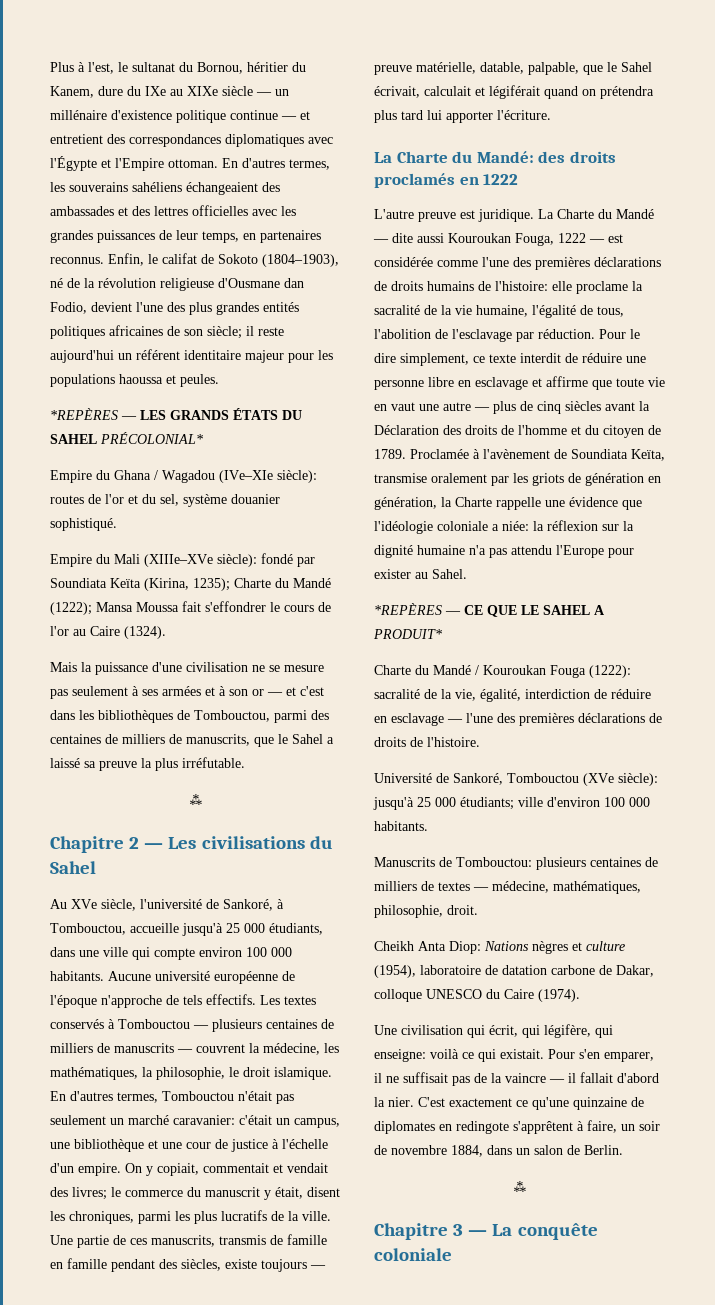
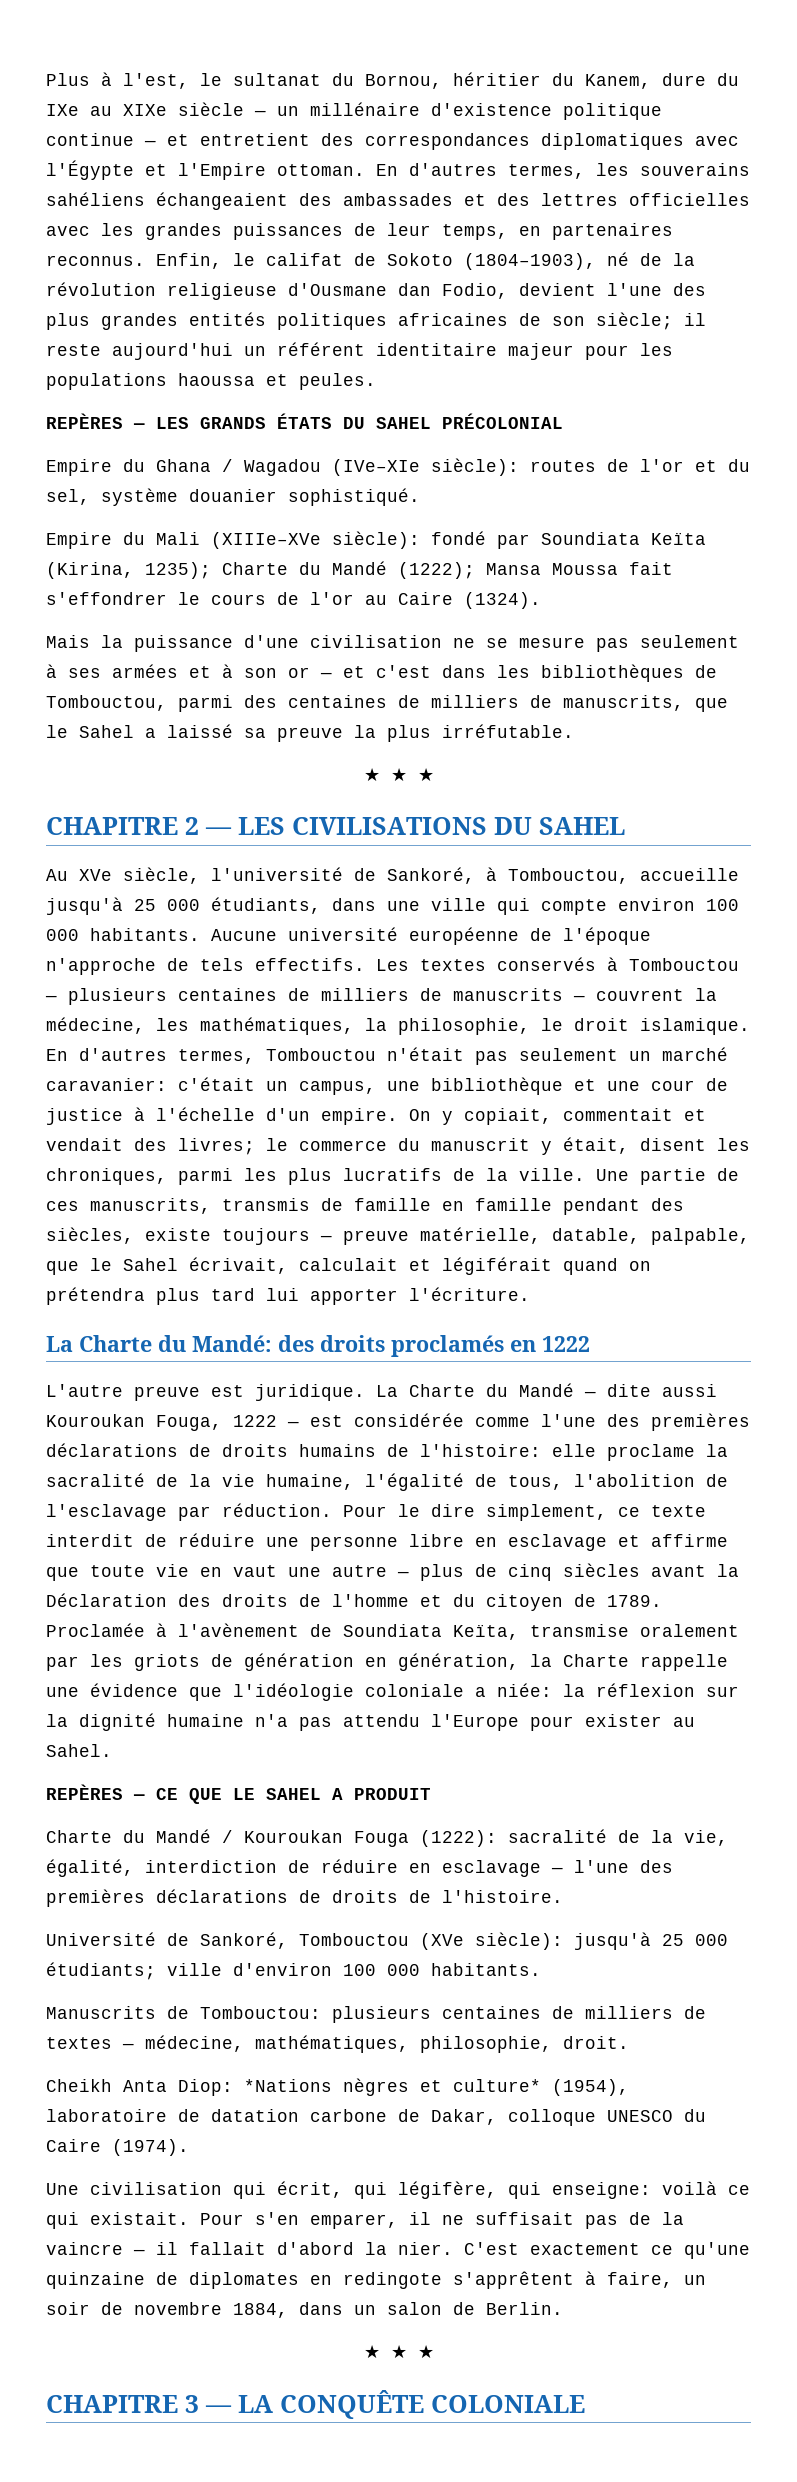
[50,408,118,420] *REPÈRES -> [46,413,123,429] REPÈRES
[100,432,203,444] PRÉCOLONIAL* -> [442,413,563,429] PRÉCOLONIAL
[189,794,202,805] [50,836,333,853] [50,861,96,874] ⁂ // Chapitre 2 — Les civilisations du Sahel -> [363,767,434,782] [46,817,625,835] ★ ★ ★ // CHAPITRE 2 — LES CIVILISATIONS DU SAHEL
[374,603,442,615] *REPÈRES -> [46,1784,123,1800] REPÈRES
[373,629,442,639] PRODUIT* -> [354,1788,431,1800] PRODUIT
[484,941,529,951] Nations -> [244,2079,332,2092] *Nations
[586,941,625,951] culture -> [453,2079,541,2092] culture*
[513,1181,526,1192] [374,1223,598,1240] [374,1248,452,1261] ⁂ // Chapitre 3 — La conquête coloniale -> [363,2344,434,2359] [46,2390,585,2419] ★ ★ ★ // CHAPITRE 3 — LA CONQUÊTE COLONIALE

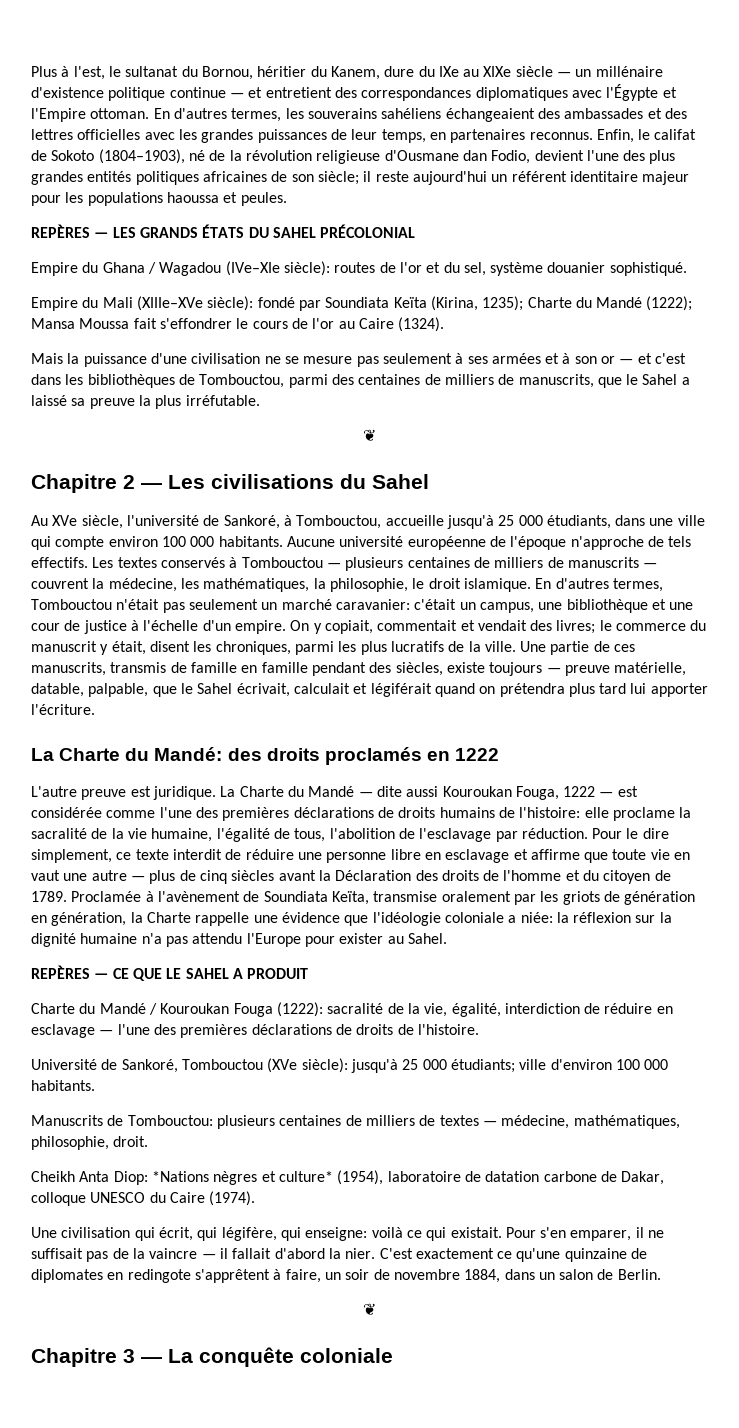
[363,767,434,782] [46,817,625,835] ★ ★ ★ // CHAPITRE 2 — LES CIVILISATIONS DU SAHEL -> [363,429,376,441] [31,474,429,493] ❦ // Chapitre 2 — Les civilisations du Sahel
[363,2344,434,2359] [46,2390,585,2419] ★ ★ ★ // CHAPITRE 3 — LA CONQUÊTE COLONIALE -> [363,1303,376,1315] [31,1347,393,1367] ❦ // Chapitre 3 — La conquête coloniale

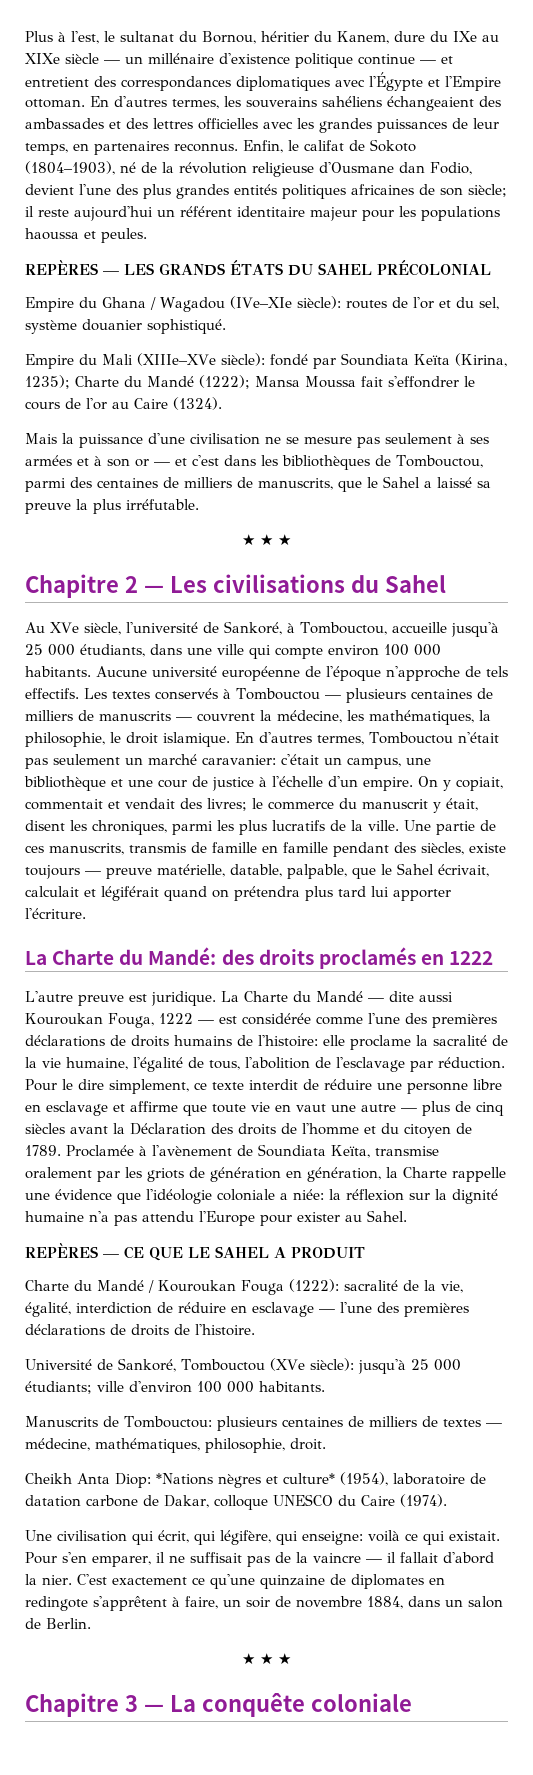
[363,429,376,441] ❦ -> [242,534,291,546] ★ ★ ★
[363,1303,376,1315] ❦ -> [242,1653,291,1665] ★ ★ ★

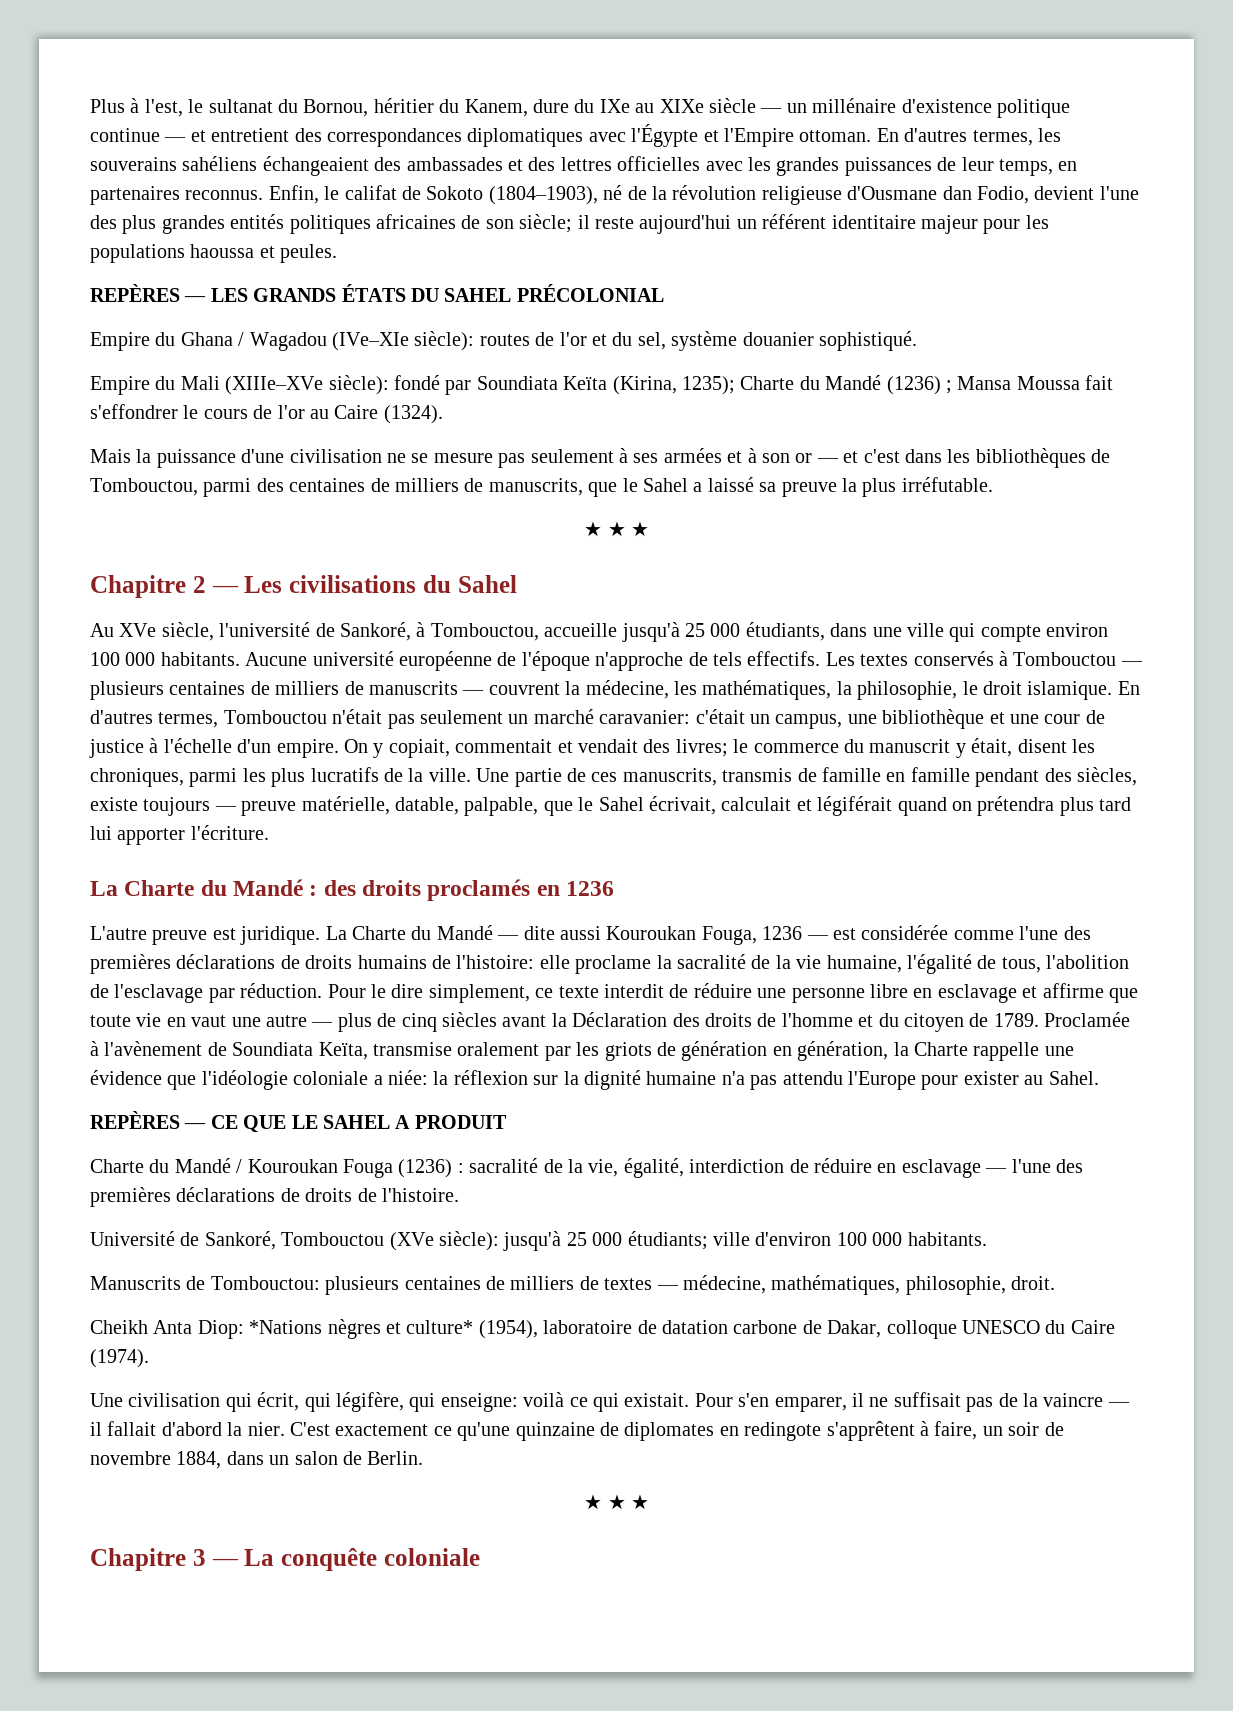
[199,375,250,389] (1222); -> [886,376,952,395] (1236) ;
[148,947,217,965] Mandé: -> [233,879,318,896] Mandé :
[449,951,494,965] 1222 -> [566,881,615,896] 1236
[159,1013,193,1024] 1222 -> [762,926,803,940] 1236
[289,1279,339,1292] (1222): -> [398,1159,464,1178] (1236) :

